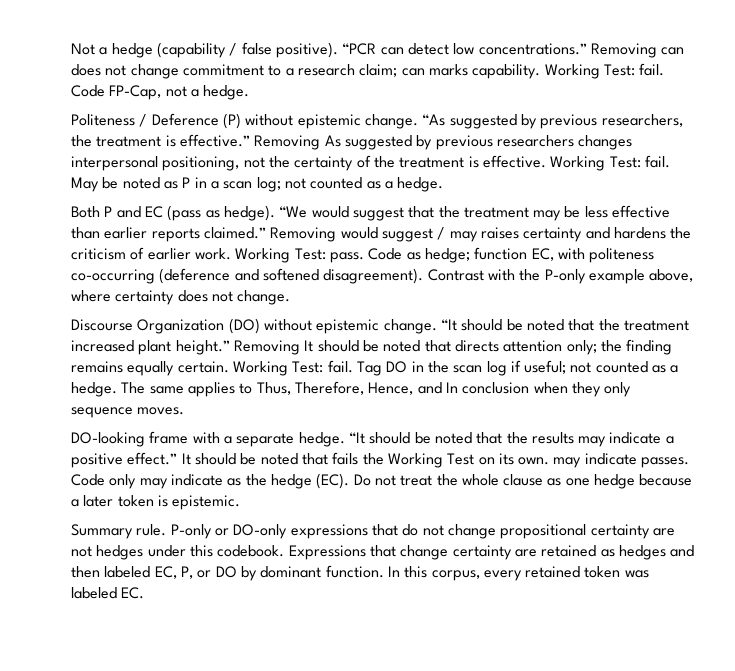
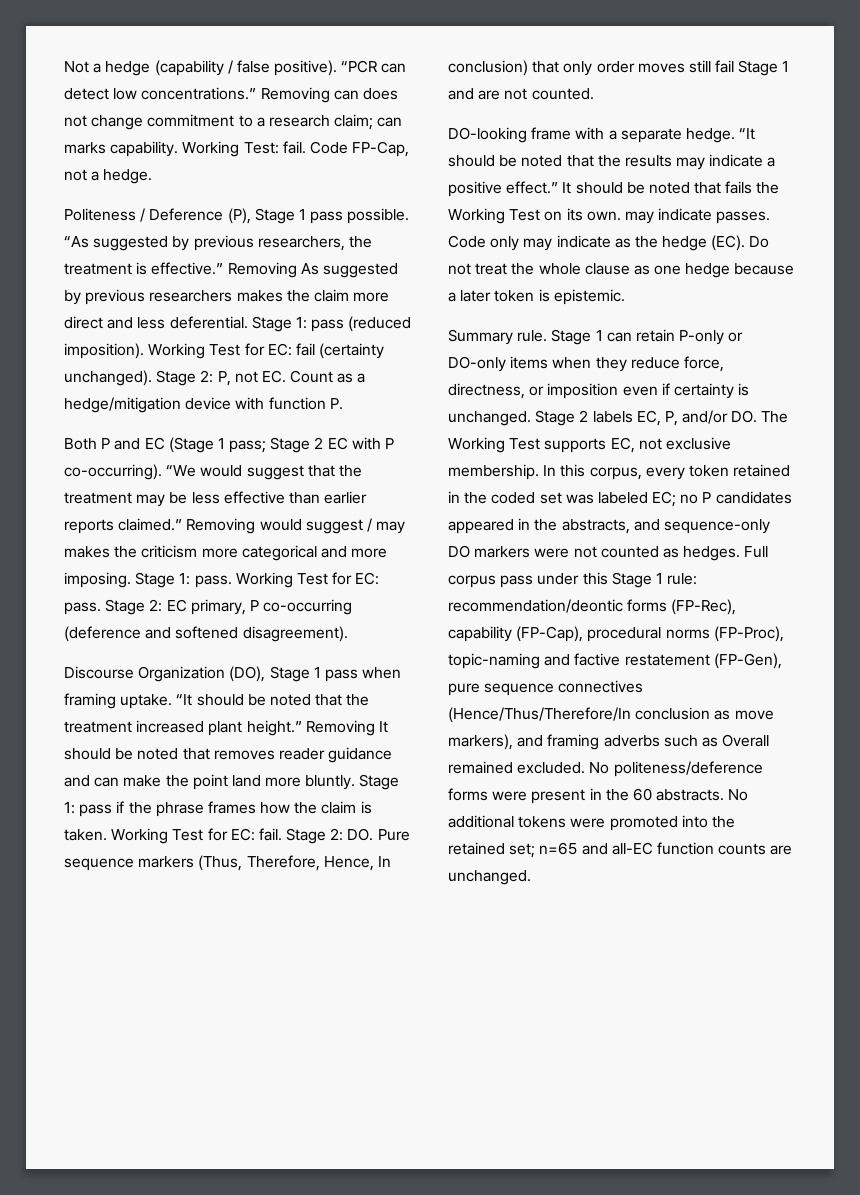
[222,113,418,129] (P) without epistemic change. -> [227,208,410,224] (P), Stage 1 pass possible.
[578,135,633,150] [71,155,670,171] [71,177,444,192] [71,205,275,221] changes interpersonal positioning, not the certainty of the treatment is effective. Working Test: fail. May be noted as P in a scan log; not counted as a hedge. // Both P and EC (pass as hedge). -> [236,289,390,302] [64,316,412,332] [64,343,385,359] [64,370,366,386] [64,397,343,413] [64,437,395,453] [64,464,162,480] makes the claim more direct and less deferential. Stage 1: pass (reduced imposition). Working Test for EC: fail (certainty unchanged). Stage 2: P, not EC. Count as a hedge/mitigation device with function P. // Both P and EC (Stage 1 pass; Stage 2 EC with P co-occurring).
[480,227,692,242] [71,247,655,263] raises certainty and hardens the criticism of earlier work. Working Test: pass. Code as hedge; function EC, with politeness -> [64,545,388,561] [64,572,380,588] [64,599,259,615] makes the criticism more categorical and more imposing. Stage 1: pass. Working Test for EC: pass. Stage 2: EC primary, P
[427,269,694,284] [71,290,291,305] [71,318,437,334] Contrast with the P-only example above, where certainty does not change. // Discourse Organization (DO) without epistemic change. -> [64,666,402,682] [64,693,173,709] // Discourse Organization (DO), Stage 1 pass when framing uptake.
[454,339,673,355] [71,360,679,376] [71,381,632,397] [71,407,185,418] directs attention only; the finding remains equally certain. Working Test: fail. Tag DO in the scan log if useful; not counted as a hedge. The same applies to Thus, Therefore, Hence, and In conclusion when they only sequence moves. -> [213,747,393,763] [64,774,400,790] [64,801,372,817] [64,828,410,844] [64,855,391,871] [448,60,790,76] [448,88,594,100] removes reader guidance and can make the point land more bluntly. Stage 1: pass if the phrase frames how the claim is taken. Working Test for EC: fail. Stage 2: DO. Pure sequence markers (Thus, Therefore, Hence, In conclusion) that only order moves still fail Stage 1 and are not counted.
[170,524,675,539] [71,545,695,560] [71,565,649,581] [71,587,145,599] P-only or DO-only expressions that do not change propositional certainty are not hedges under this codebook. Expressions that change certainty are retained as hedges and then labeled EC, P, or DO by dominant function. In this corpus, every retained token was labeled EC. -> [551,329,744,345] [448,356,724,372] [448,383,750,399] [448,410,789,426] [448,437,731,453] [448,464,791,480] [448,491,792,507] [448,518,770,534] [448,545,769,561] [448,572,698,588] [448,599,737,615] [448,626,784,642] [448,653,782,669] [448,680,644,696] [448,707,774,723] [448,734,770,750] [448,761,763,777] [448,788,749,804] [448,815,735,831] [448,842,793,858] [448,870,531,885] Stage 1 can retain P-only or DO-only items when they reduce force, directness, or imposition even if certainty is unchanged. Stage 2 labels EC, P, and/or DO. The Working Test supports EC, not exclusive membership. In this corpus, every token retained in the coded set was labeled EC; no P candidates appeared in the abstracts, and sequence-only DO markers were not counted as hedges. Full corpus pass under this Stage 1 rule: recommendation/deontic forms (FP-Rec), capability (FP-Cap), procedural norms (FP-Proc), topic-naming and factive restatement (FP-Gen), pure sequence connectives (Hence/Thus/Therefore/In conclusion as move markers), and framing adverbs such as Overall remained excluded. No politeness/deference forms were present in the 60 abstracts. No additional tokens were promoted into the retained set; n=65 and all-EC function counts are unchanged.

